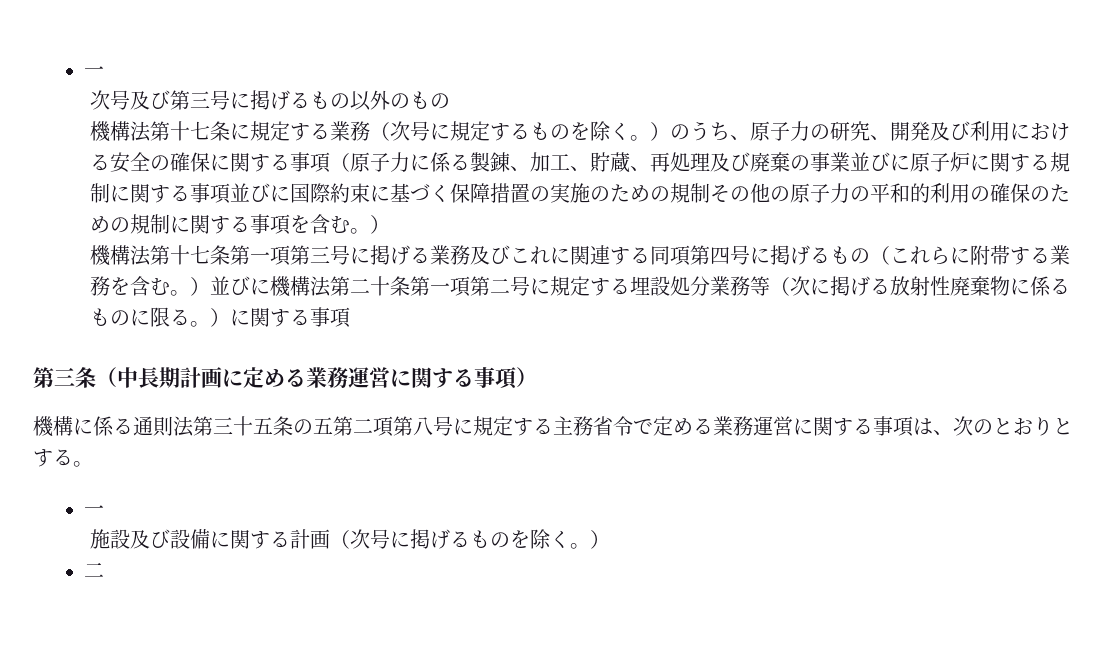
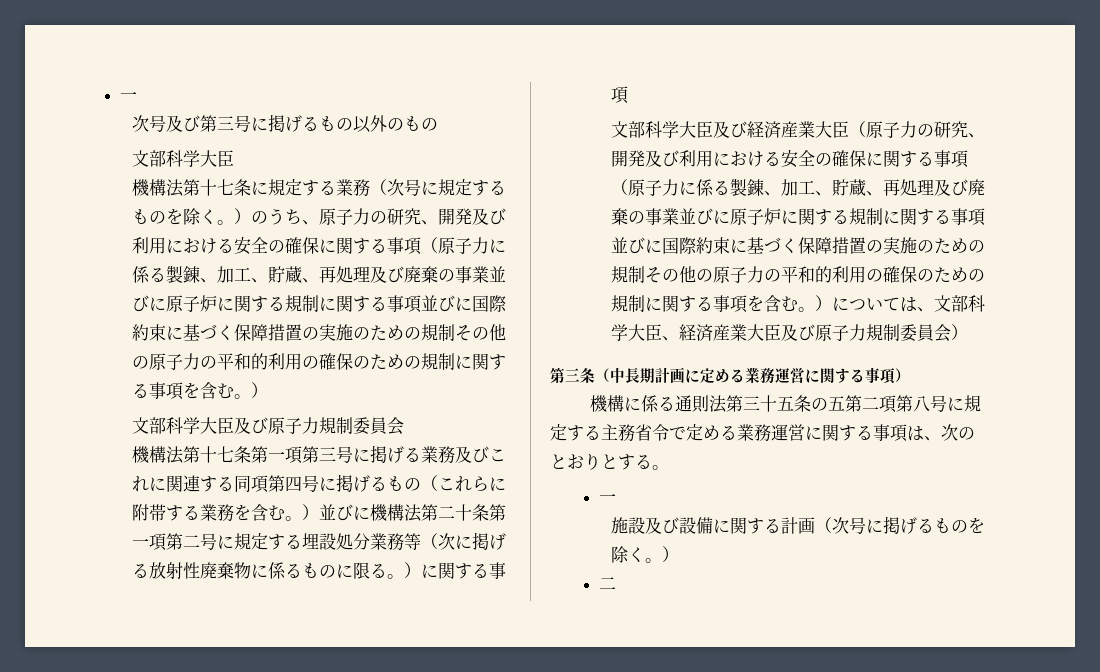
(451, 101) none -> [131,150,234,167] // 文部科学大臣
(391, 224) none -> [131,417,404,435] // 文部科学大臣及び原子力規制委員会
(351, 317) none -> [610,121,985,138] [610,150,968,168] [610,178,985,196] [610,208,985,226] [610,237,985,254] [610,266,985,283] [610,295,985,313] [610,324,968,342] // 文部科学大臣及び経済産業大臣（原子力の研究、開発及び利用における安全の確保に関する事項（原子力に係る製錬、加工、貯蔵、再処理及び廃棄の事業並びに原子炉に関する規制に関する事項並びに国際約束に基づく保障措置の実施のための規制その他の原子力の平和的利用の確保のための規制に関する事項を含む。）については、文部科学大臣、経済産業大臣及び原子力規制委員会）

